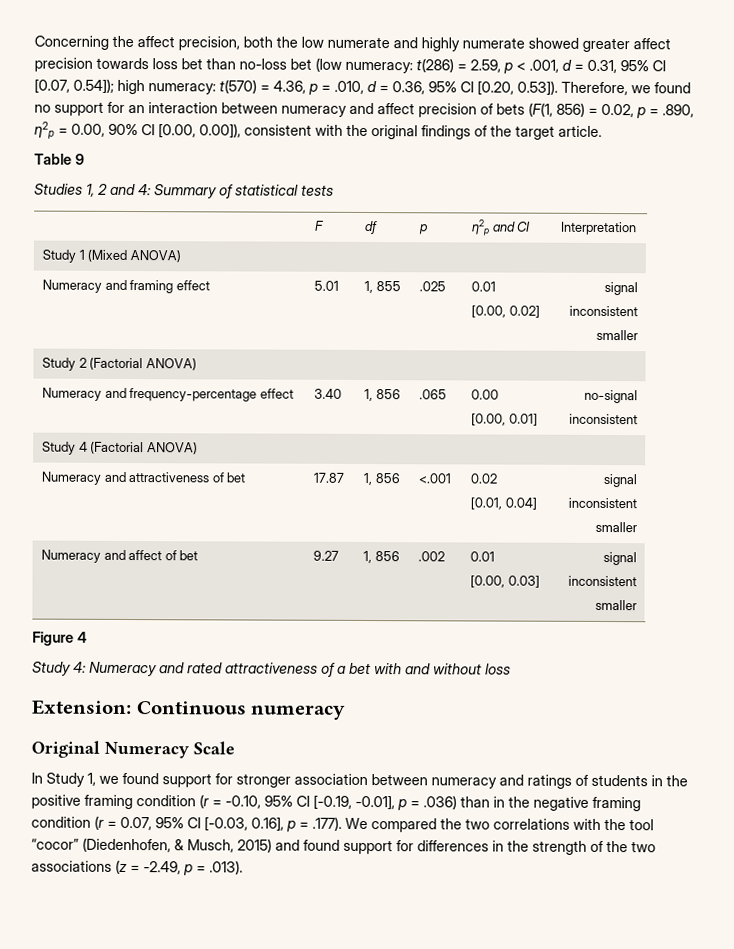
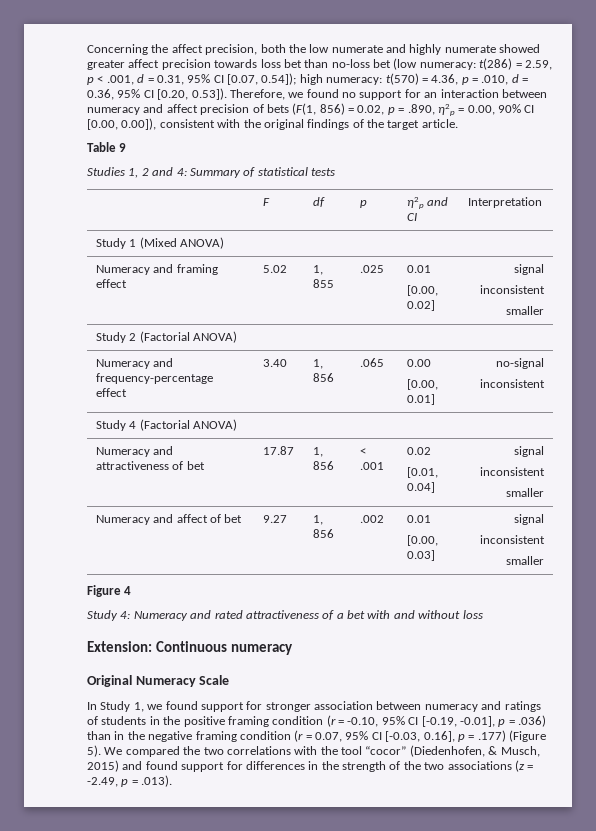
[314,280,340,291] 5.01 -> [262,265,287,273] 5.02
[418,473,453,484] <.001 -> [359,448,366,455] [359,462,384,470] < .001
[312,816,342,831] .177). -> [477,730,546,742] [87,745,101,757] .177) (Figure 5).

